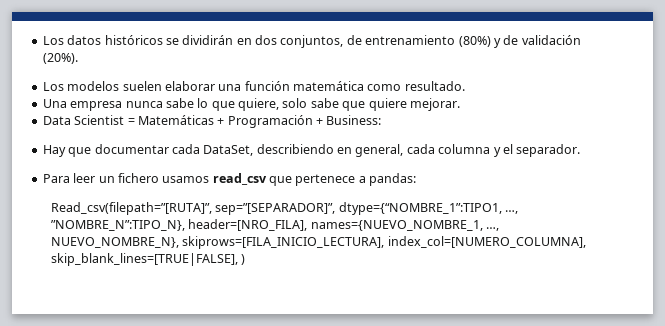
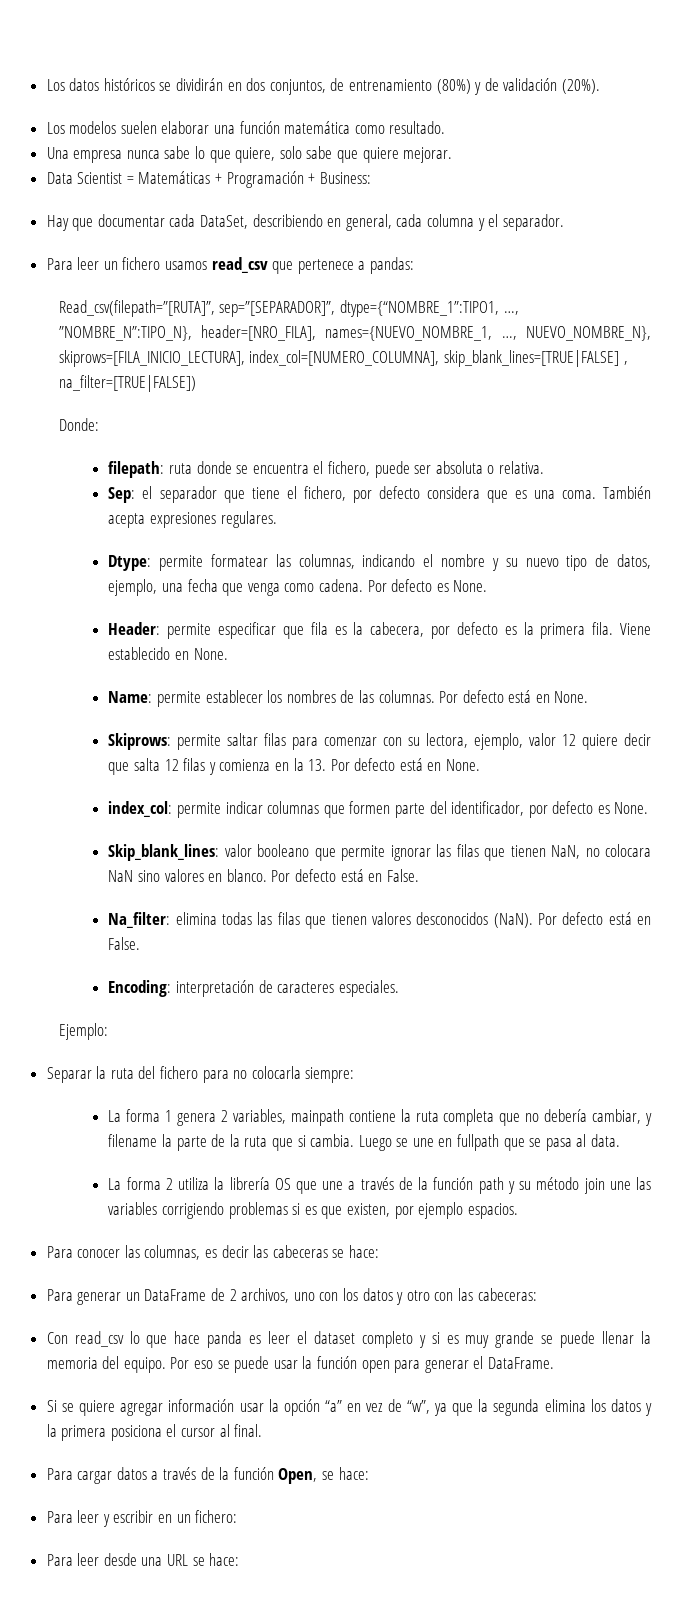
[50,253,246,266] skip_blank_lines=[TRUE|FALSE], ) -> [444,350,628,367] [58,375,196,392] [58,418,99,431] [108,461,544,478] [108,486,652,503] [108,511,277,528] [108,554,652,571] [108,579,488,596] [108,622,652,639] [108,647,228,660] [108,690,589,707] [108,733,651,750] [108,758,481,775] [108,801,649,818] [108,844,651,861] [108,869,419,882] [108,912,651,929] [108,937,141,950] [108,980,399,997] [58,1023,108,1040] [46,1066,355,1083] [108,1109,652,1126] [108,1134,621,1151] [108,1177,651,1194] [108,1202,518,1219] [46,1245,380,1260] [46,1288,537,1305] [46,1331,652,1348] [46,1356,554,1373] [46,1399,652,1416] [46,1424,263,1441] [46,1467,369,1484] [46,1510,238,1527] [46,1553,240,1566] skip_blank_lines=[TRUE|FALSE] , na_filter=[TRUE|FALSE]) // Donde: // filepath: ruta donde se encuentra el fichero, puede ser absoluta o relativa. // Sep: el separador que tiene el fichero, por defecto considera que es una coma. También acepta expresiones regulares. // Dtype: permite formatear las columnas, indicando el nombre y su nuevo tipo de datos, ejemplo, una fecha que venga como cadena. Por defecto es None. // Header: permite especificar que fila es la cabecera, por defecto es la primera fila. Viene establecido en None. // Name: permite establecer los nombres de las columnas. Por defecto está en None. // Skiprows: permite saltar filas para comenzar con su lectora, ejemplo, valor 12 quiere decir que salta 12 filas y comienza en la 13. Por defecto está en None. // index_col: permite indicar columnas que formen parte del identificador, por defecto es None. // Skip_blank_lines: valor booleano que permite ignorar las filas que tienen NaN, no colocara NaN sino valores en blanco. Por defecto está en False. // Na_filter: elimina todas las filas que tienen valores desconocidos (NaN). Por defecto está en False. // Encoding: interpretación de caracteres especiales. // Ejemplo: // Separar la ruta del fichero para no colocarla siempre: // La forma 1 genera 2 variables, mainpath contiene la ruta completa que no debería cambiar, y filename la parte de la ruta que si cambia. Luego se une en fullpath que se pasa al data. // La forma 2 utiliza la librería OS que une a través de la función path y su método join une las variables corrigiendo problemas si es que existen, por ejemplo espacios. // Para conocer las columnas, es decir las cabeceras se hace: // Para generar un DataFrame de 2 archivos, uno con los datos y otro con las cabeceras: // Con read_csv lo que hace panda es leer el dataset completo y si es muy grande se puede llenar la memoria del equipo. Por eso se puede usar la función open para generar el DataFrame. // Si se quiere agregar información usar la opción “a” en vez de “w”, ya que la segunda elimina los datos y la primera posiciona el cursor al final. // Para cargar datos a través de la función Open, se hace: // Para leer y escribir en un fichero: // Para leer desde una URL se hace:

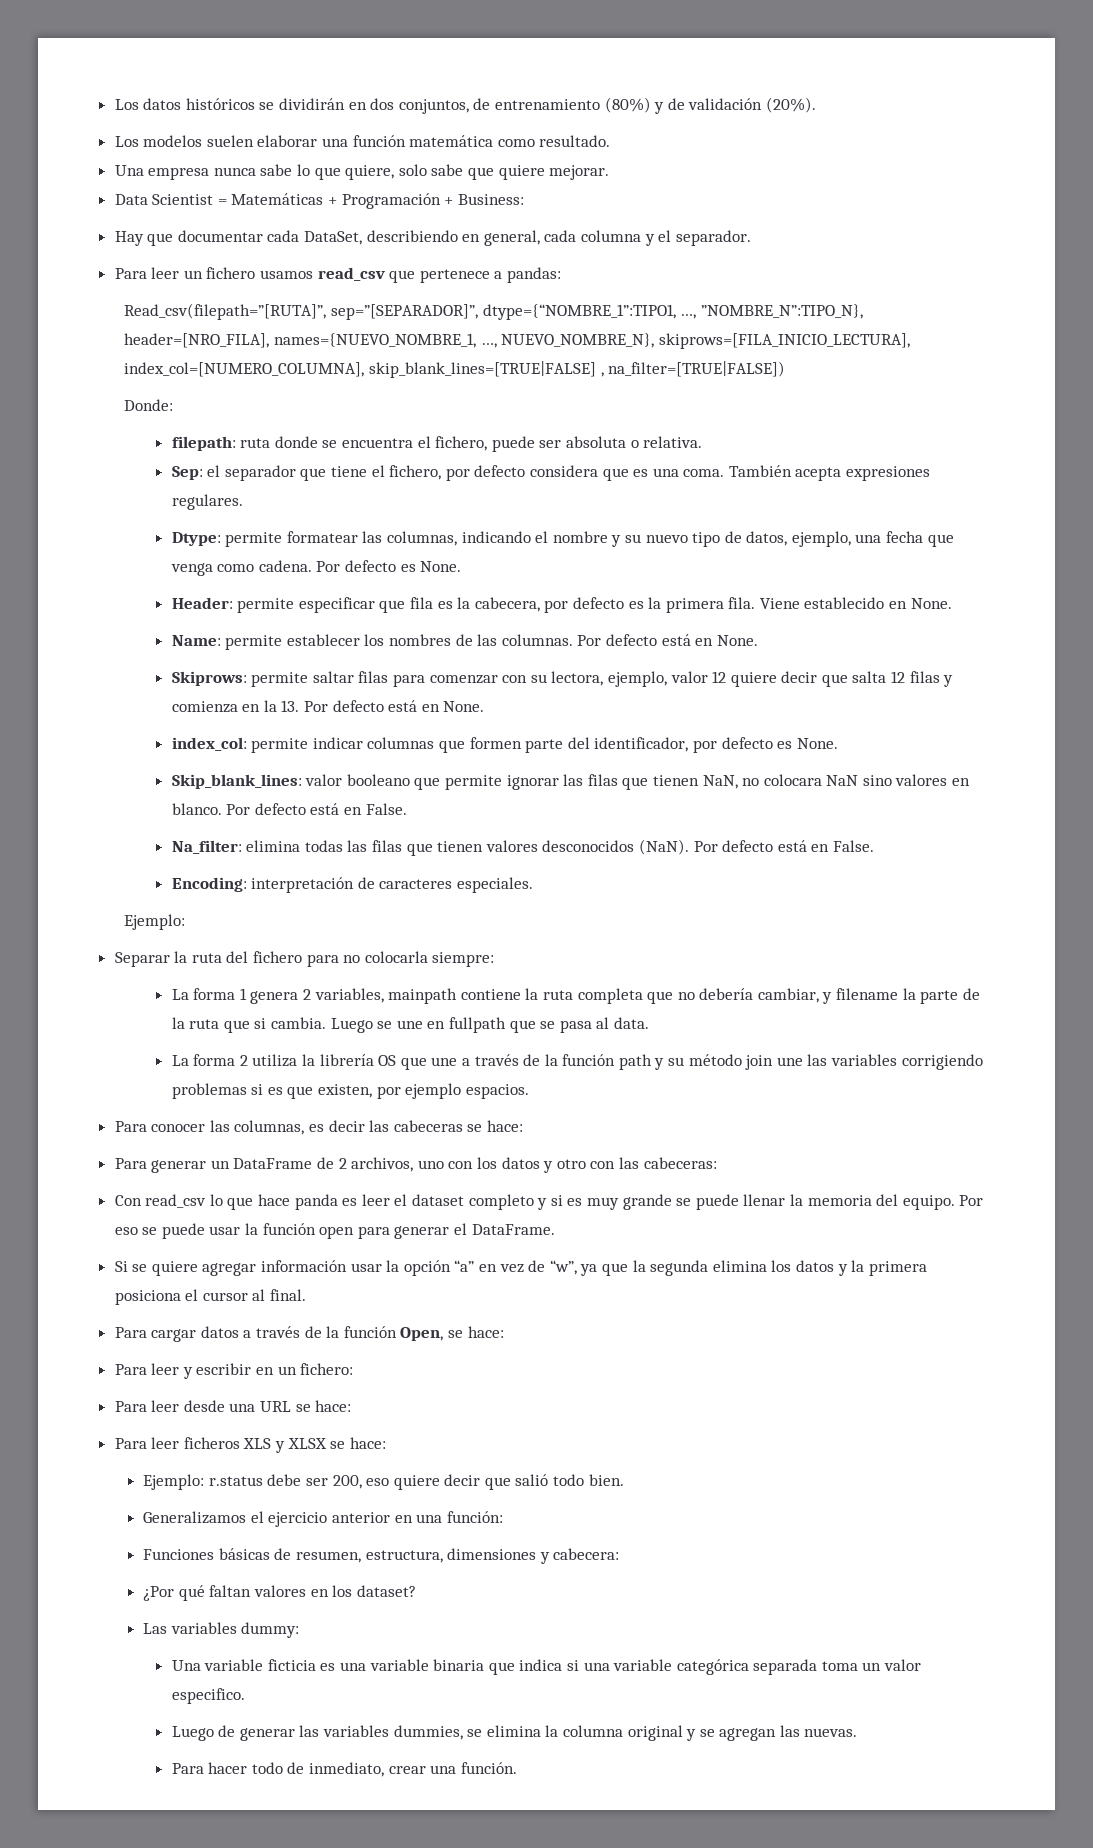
(240, 1559) none -> [114,1437,386,1453] [143,1474,624,1490] [143,1511,503,1527] [143,1548,620,1564] [143,1585,416,1601] [143,1622,300,1638] [171,1659,922,1675] [171,1688,245,1704] [171,1725,858,1741] [171,1762,517,1777] // Para leer ficheros XLS y XLSX se hace: // Ejemplo: r.status debe ser 200, eso quiere decir que salió todo bien. // Generalizamos el ejercicio anterior en una función: // Funciones básicas de resumen, estructura, dimensiones y cabecera: // ¿Por qué faltan valores en los dataset? // Las variables dummy: // Una variable ficticia es una variable binaria que indica si una variable categórica separada toma un valor especifico. // Luego de generar las variables dummies, se elimina la columna original y se agregan las nuevas. // Para hacer todo de inmediato, crear una función.

